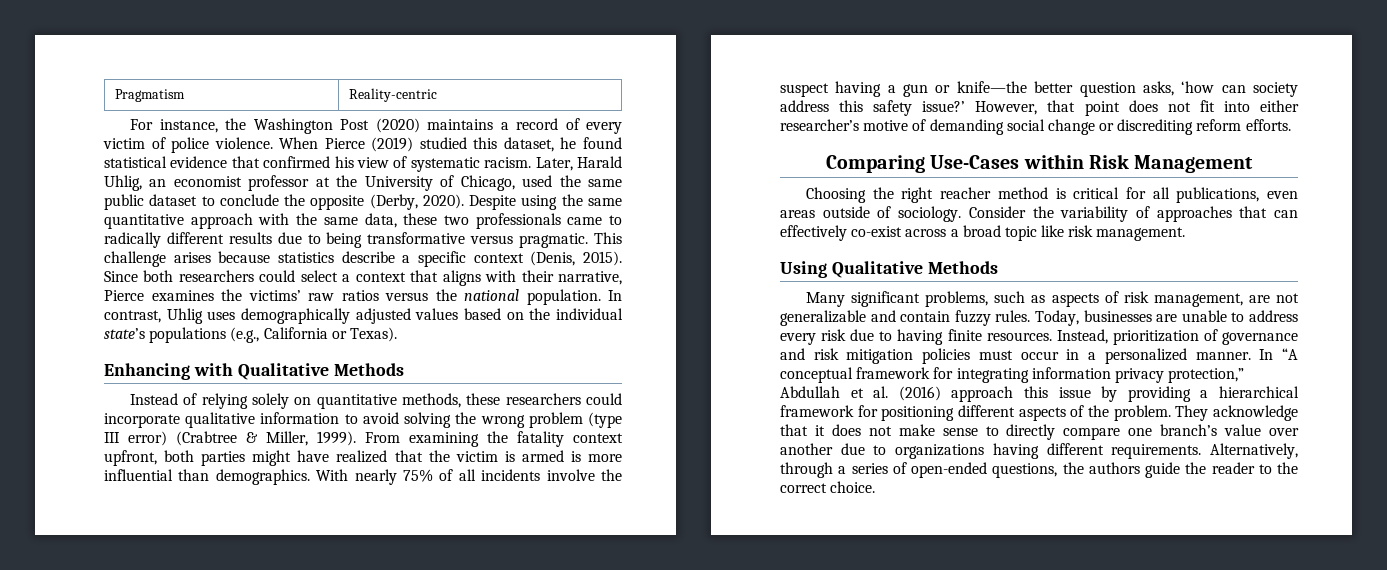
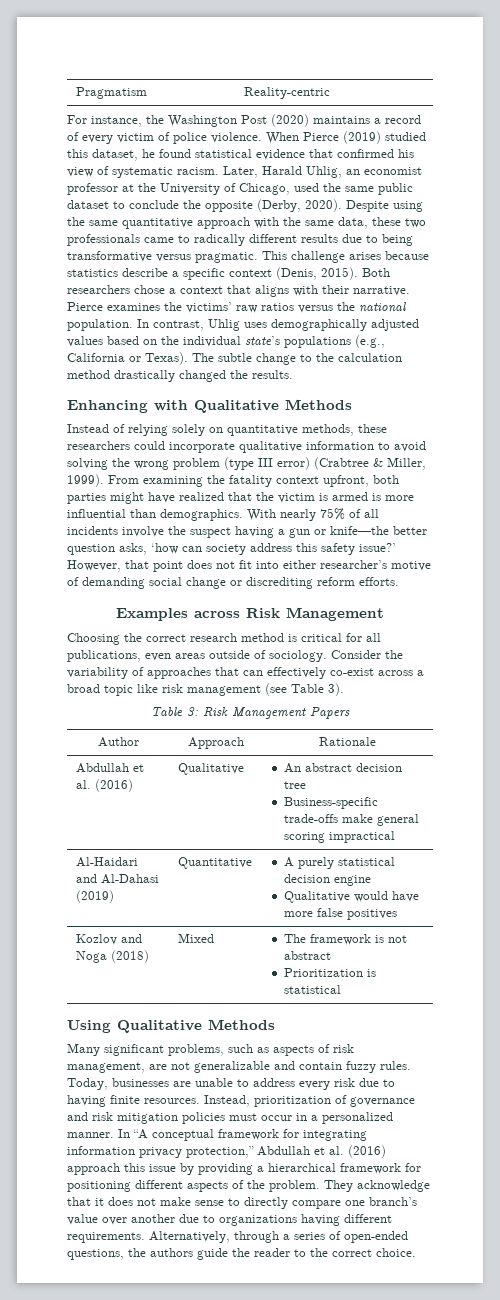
[104,270,338,282] Since both researchers could select -> [362,268,390,277] [67,285,165,294] Both researchers chose
[557,271,622,285] narrative, -> [353,286,410,296] narrative.
(397, 334) none -> [192,353,402,365] [67,370,293,382] The subtle change to the calculation method drastically changed the results.
[825,154,1084,173] Comparing Use-Cases within -> [116,608,240,621] Examples across
[901,187,992,203] right reacher -> [146,633,237,642] correct research
[1096,227,1186,241] management. -> [187,683,344,696] [151,707,350,719] [98,737,139,747] [187,737,244,749] [318,737,376,746] [75,763,144,773] [75,779,133,792] [177,763,244,775] [283,763,402,773] [283,781,306,789] [283,797,378,809] [283,814,419,826] [283,831,395,843] [75,857,138,867] [75,874,159,884] [75,890,114,903] [177,857,252,869] [283,857,395,869] [283,874,371,886] [283,891,419,903] [283,908,397,920] [75,934,142,945] [75,950,149,963] [177,933,214,943] [283,934,407,945] [283,951,331,960] [283,968,376,977] [283,985,341,994] management (see Table 3). // Table 3: Risk Management Papers // Author | Approach | Rationale // Abdullah et al. (2016) | Qualitative | An abstract decision tree // Business-specific trade-offs make general scoring impractical // Al-Haidari and Al-Dahasi (2019) | Quantitative | A purely statistical decision engine // Qualitative would have more false positives // Kozlov and Noga (2018) | Mixed | The framework is not abstract // Prioritization is statistical

